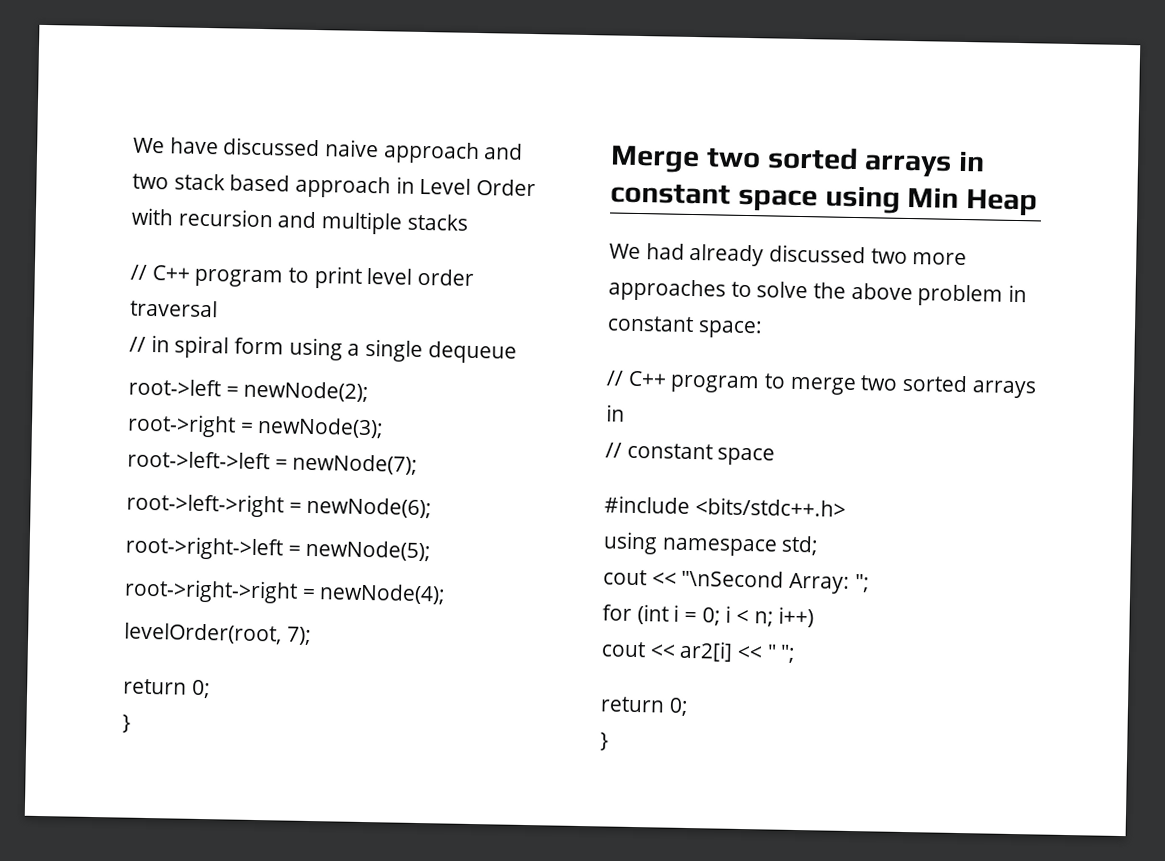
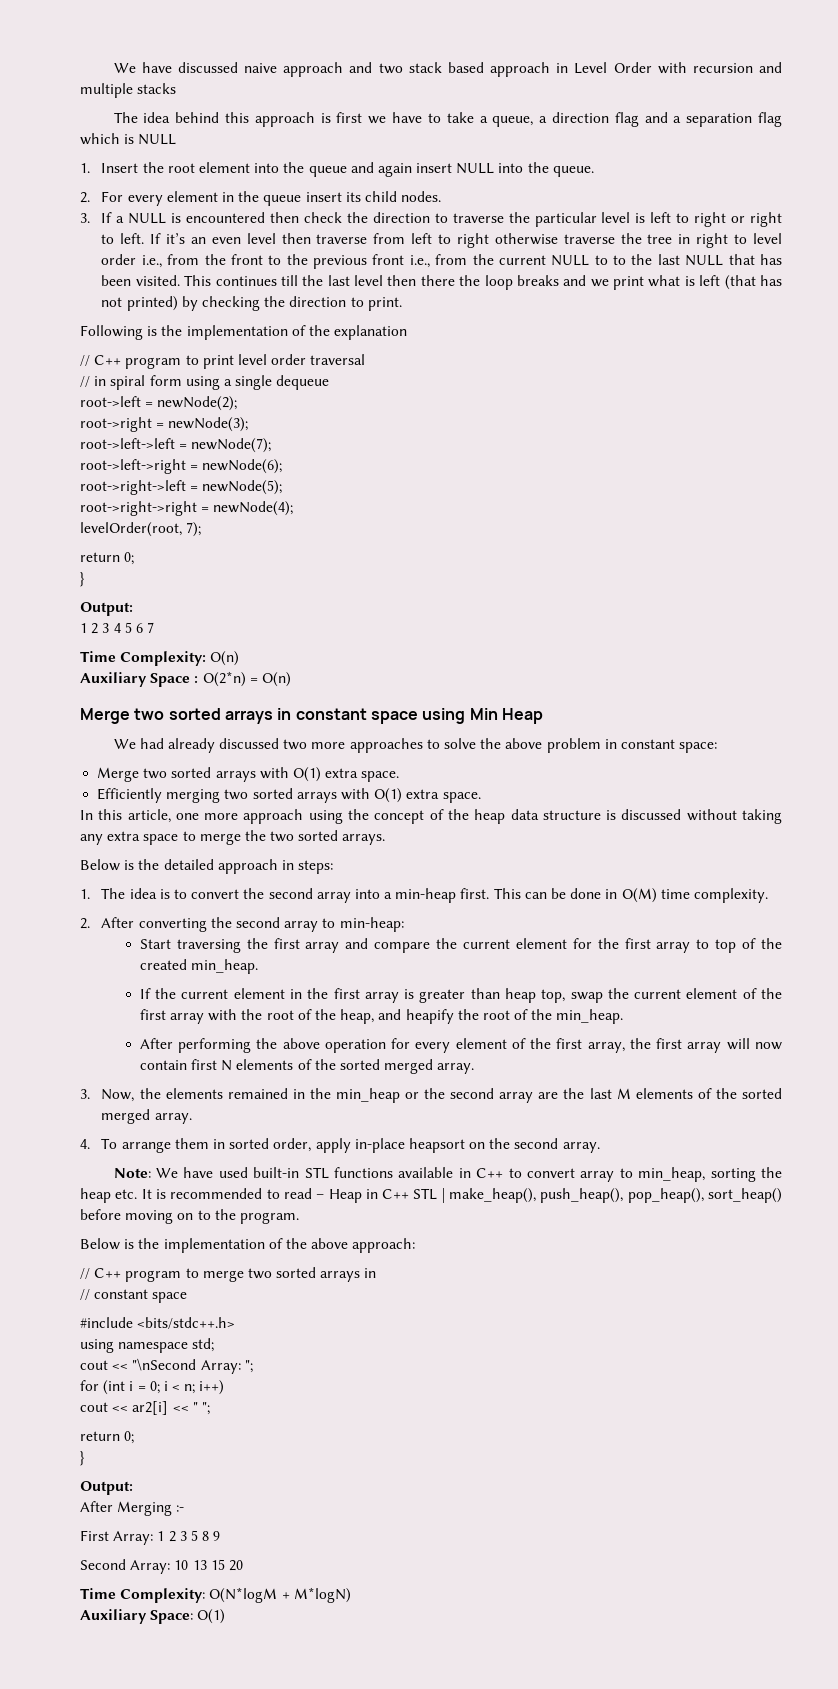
(468, 222) none -> [113,112,783,127] [80,133,177,145] [80,162,594,177] [80,191,442,206] [80,212,782,227] [101,233,783,248] [101,254,783,269] [101,275,783,290] [101,296,402,311] [80,325,408,340] // The idea behind this approach is first we have to take a queue, a direction flag and a separation flag which is NULL // 1. Insert the root element into the queue and again insert NULL into the queue. // 2. For every element in the queue insert its child nodes. // 3. If a NULL is encountered then check the direction to traverse the particular level is left to right or right to left. If it’s an even level then traverse from left to right otherwise traverse the tree in right to level order i.e., from the front to the previous front i.e., from the current NULL to to the last NULL that has been visited. This continues till the last level then there the loop breaks and we print what is left (that has not printed) by checking the direction to print. // Following is the implementation of the explanation
(131, 723) none -> [80,602,133,616] [80,622,155,634] [80,651,240,666] [80,671,291,687] // Output: // 1 2 3 4 5 6 7 // Time Complexity: O(n) // Auxiliary Space : O(2*n) = O(n)
(763, 329) none -> [97,767,400,782] [97,788,481,803] [80,809,782,824] [80,830,386,845] [80,859,334,874] [80,888,768,903] [80,917,404,932] [139,938,783,953] [139,959,259,974] [139,988,783,1003] [139,1009,624,1024] [139,1038,782,1053] [139,1059,475,1074] [80,1088,783,1103] [101,1109,192,1124] [80,1138,600,1153] [113,1167,782,1182] [80,1188,782,1203] [80,1209,299,1224] [80,1238,416,1253] // Merge two sorted arrays with O(1) extra space. // Efficiently merging two sorted arrays with O(1) extra space. // In this article, one more approach using the concept of the heap data structure is discussed without taking any extra space to merge the two sorted arrays. // Below is the detailed approach in steps: // 1. The idea is to convert the second array into a min-heap first. This can be done in O(M) time complexity. // 2. After converting the second array to min-heap: // Start traversing the first array and compare the current element for the first array to top of the created min_heap. // If the current element in the first array is greater than heap top, swap the current element of the first array with the root of the heap, and heapify the root of the min_heap. // After performing the above operation for every element of the first array, the first array will now contain first N elements of the sorted merged array. // 3. Now, the elements remained in the min_heap or the second array are the last M elements of the sorted merged array. // 4. To arrange them in sorted order, apply in-place heapsort on the second array. // Note: We have used built-in STL functions available in C++ to convert array to min_heap, sorting the heap etc. It is recommended to read – Heap in C++ STL | make_heap(), push_heap(), pop_heap(), sort_heap() before moving on to the program. // Below is the implementation of the above approach:
(609, 741) none -> [80,1481,133,1495] [80,1501,185,1516] [80,1530,221,1545] [80,1559,243,1574] [80,1587,351,1603] [80,1609,226,1624] // Output: // After Merging :- // First Array: 1 2 3 5 8 9 // Second Array: 10 13 15 20 // Time Complexity: O(N*logM + M*logN) // Auxiliary Space: O(1)

